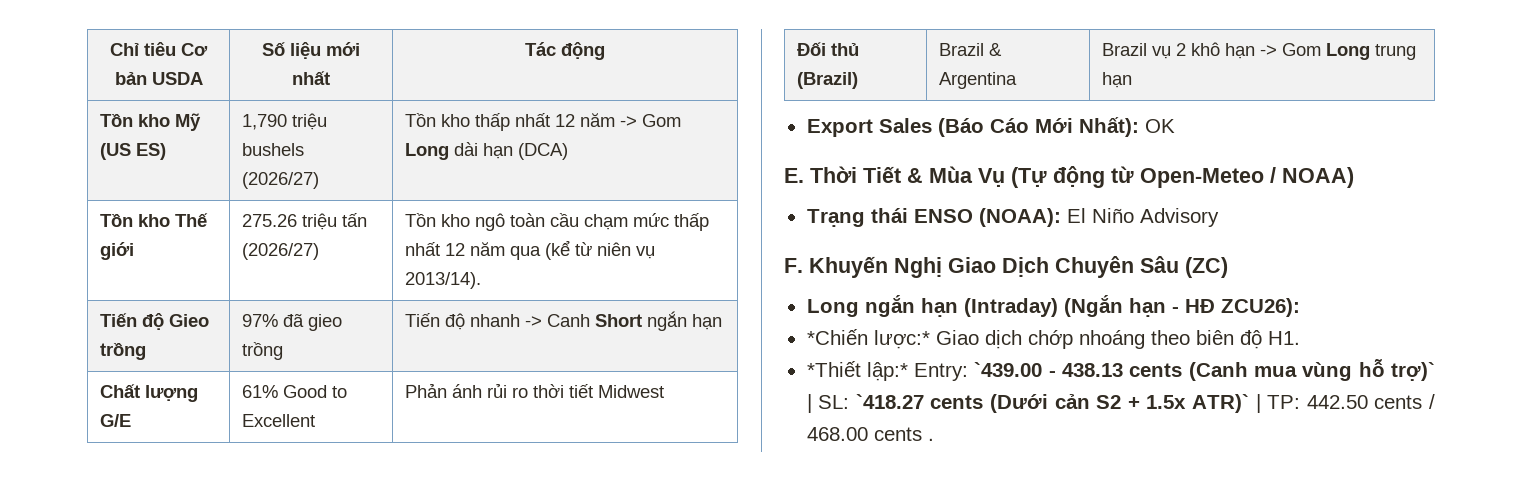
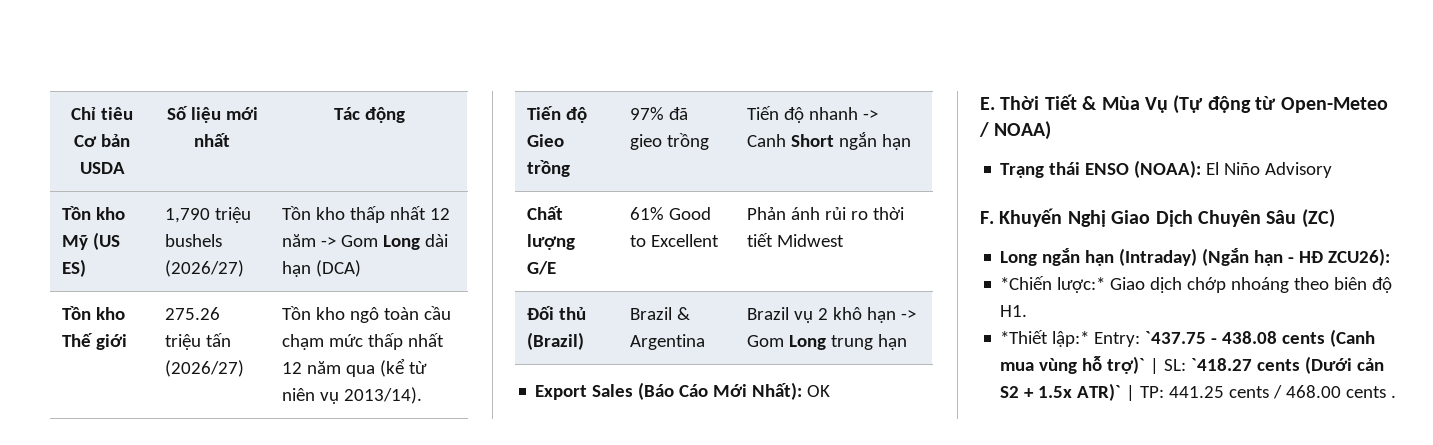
[974,362,1124,377] `439.00 - 438.13 -> [1145,331,1278,344] `437.75 - 438.08
[1306,395,1368,409] 442.50 -> [1169,386,1225,398] 441.25

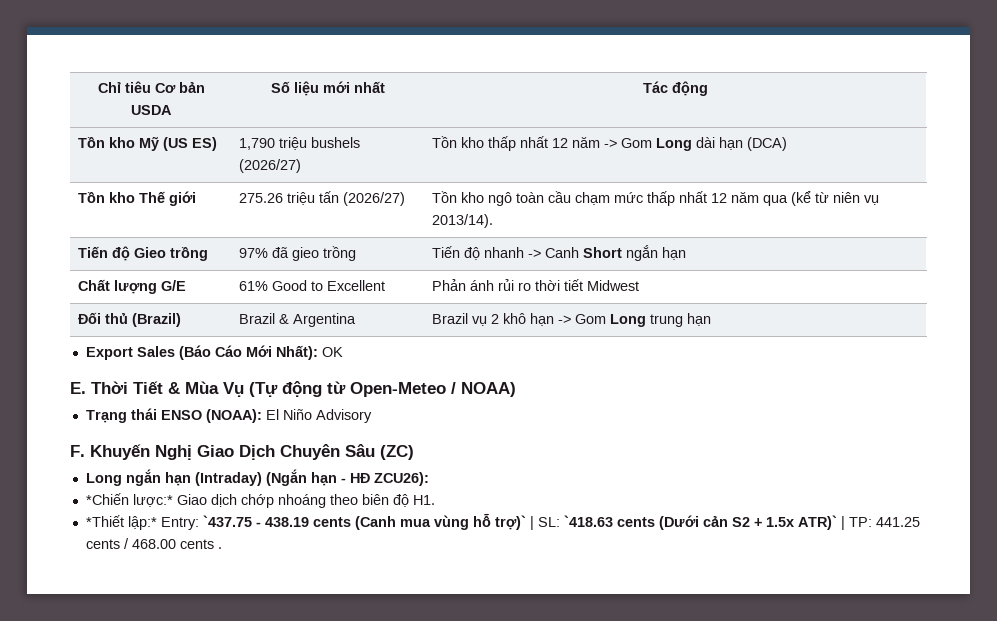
[1222,331,1278,344] 438.08 -> [264,517,309,527] 438.19
[1191,358,1253,371] `418.27 -> [563,515,613,527] `418.63

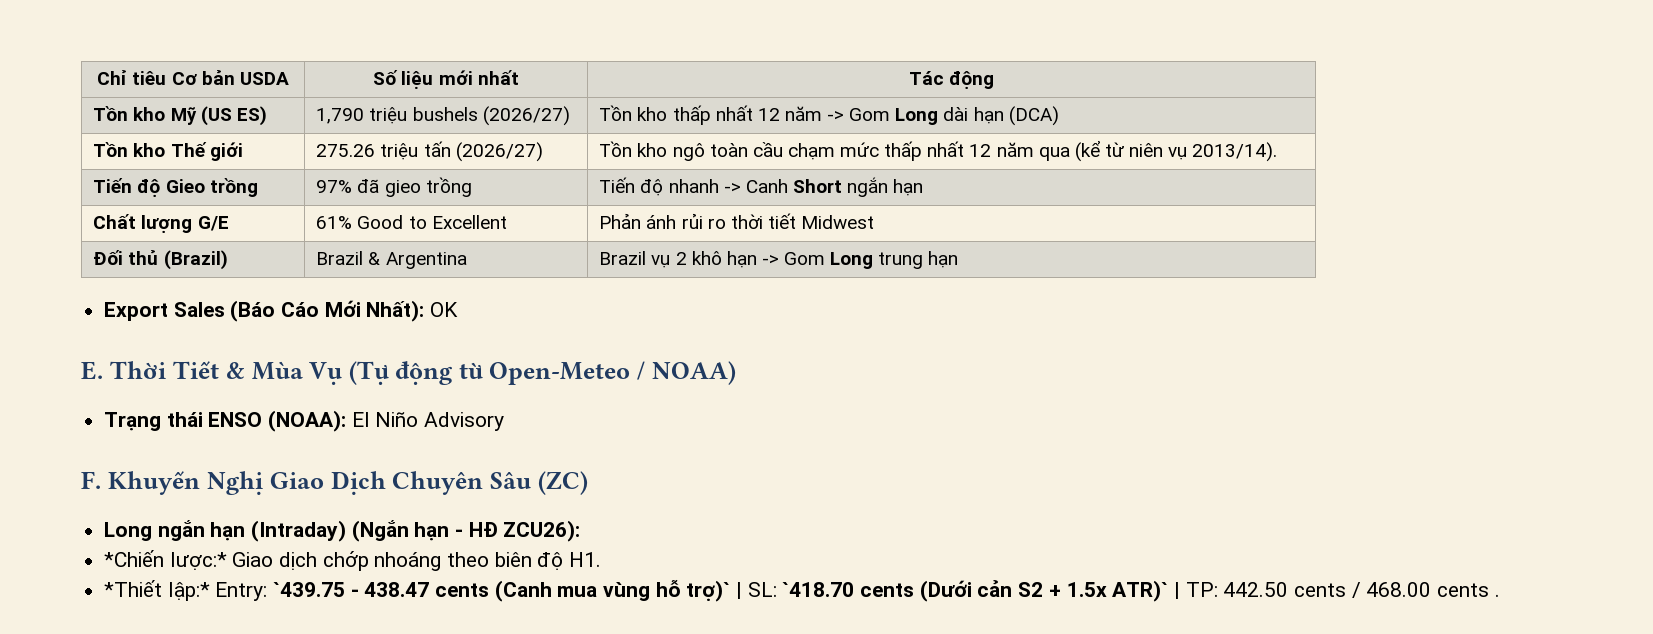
[202,515,309,527] `437.75 - 438.19 -> [273,582,430,597] `439.75 - 438.47
[563,515,613,527] `418.63 -> [782,582,855,597] `418.70
[875,517,920,527] 441.25 -> [1223,582,1289,597] 442.50

